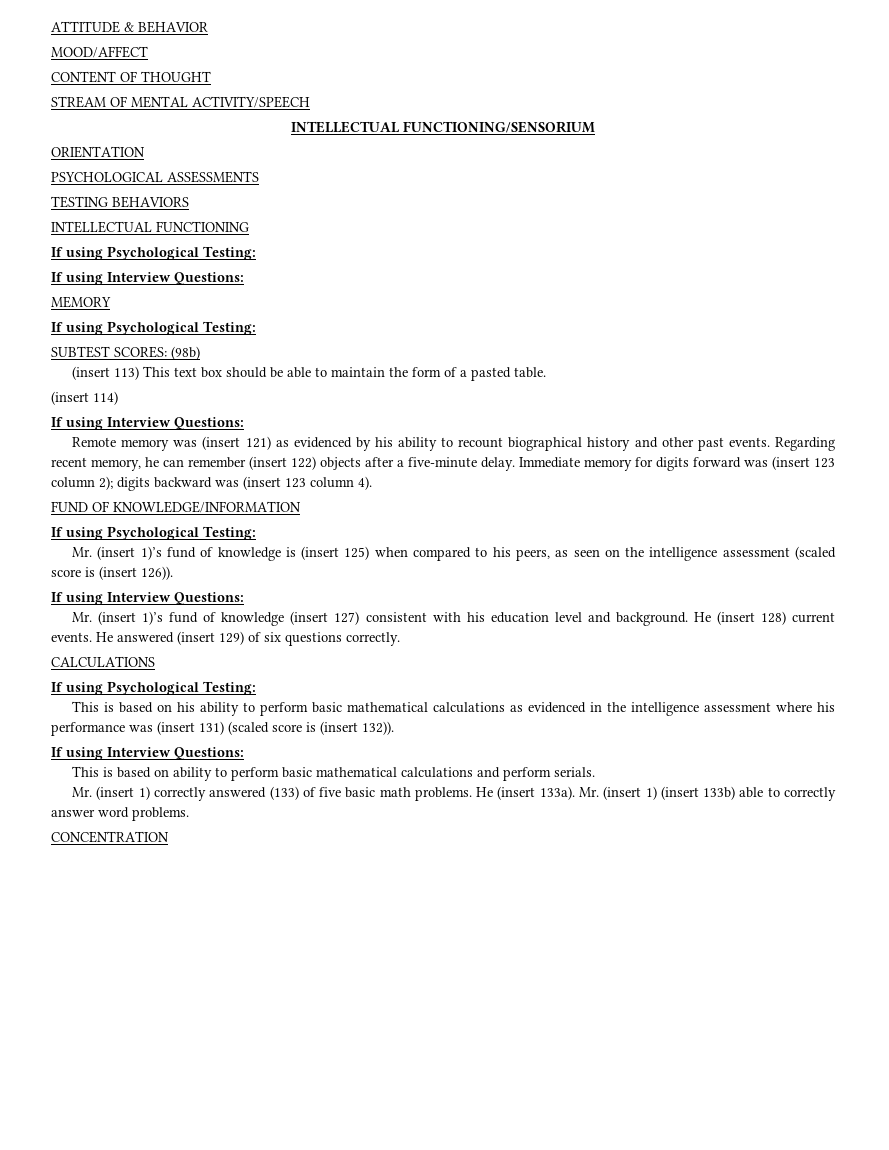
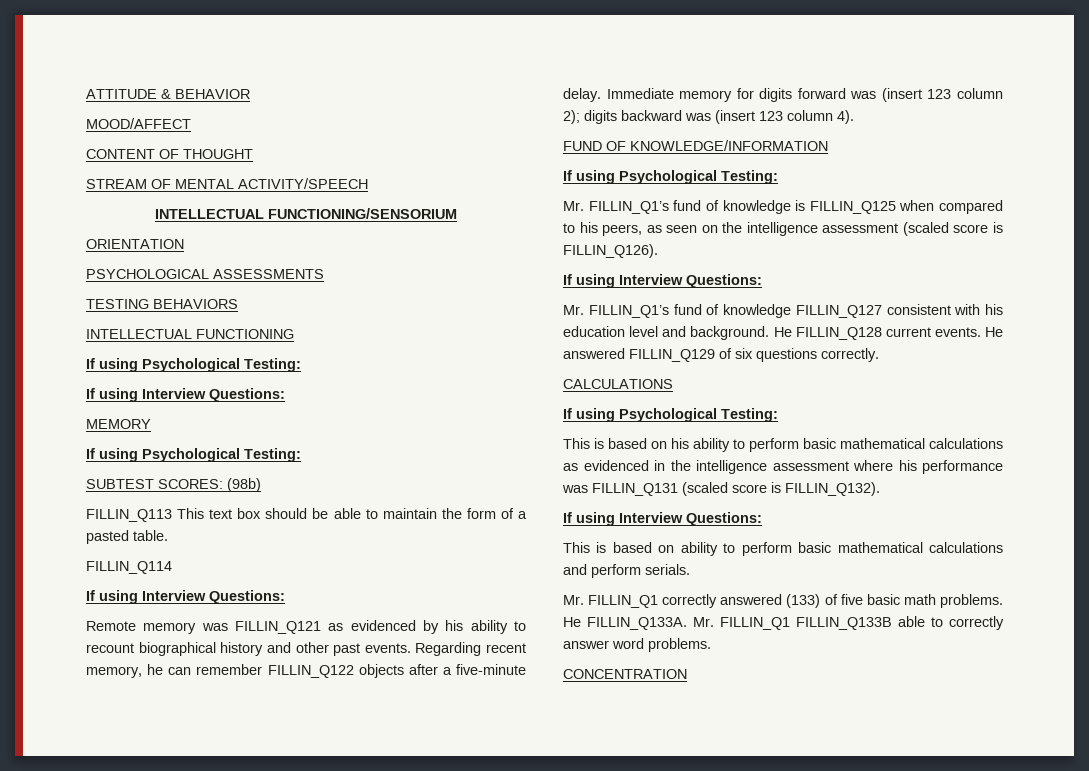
[72,366,140,380] (insert 113) -> [86,509,172,522] FILLIN_Q113
[51,391,118,405] (insert 114) -> [86,561,172,574] FILLIN_Q114
[202,436,271,450] (insert 121) -> [235,621,321,634] FILLIN_Q121
[249,456,316,470] (insert 122) -> [267,665,354,678] FILLIN_Q122
[97,546,162,560] (insert 1)’s -> [588,201,669,214] FILLIN_Q1’s
[301,546,370,560] (insert 125) -> [809,201,896,214] FILLIN_Q125
[99,566,173,580] (insert 126)). -> [563,244,658,258] FILLIN_Q126).
[98,611,360,626] (insert 1)’s fund of knowledge (insert 127) -> [588,304,882,318] FILLIN_Q1’s fund of knowledge FILLIN_Q127
[716,611,786,625] (insert 128) -> [795,327,882,340] FILLIN_Q128
[177,631,244,645] (insert 129) -> [629,349,715,362] FILLIN_Q129
[157,721,394,735] (insert 131) (scaled score is (insert 132)). -> [592,482,880,496] FILLIN_Q131 (scaled score is FILLIN_Q132).
[96,786,150,800] (insert 1) -> [588,595,659,608] FILLIN_Q1
[497,786,736,800] (insert 133a). Mr. (insert 1) (insert 133b) -> [587,617,892,630] FILLIN_Q133A. Mr. FILLIN_Q1 FILLIN_Q133B

